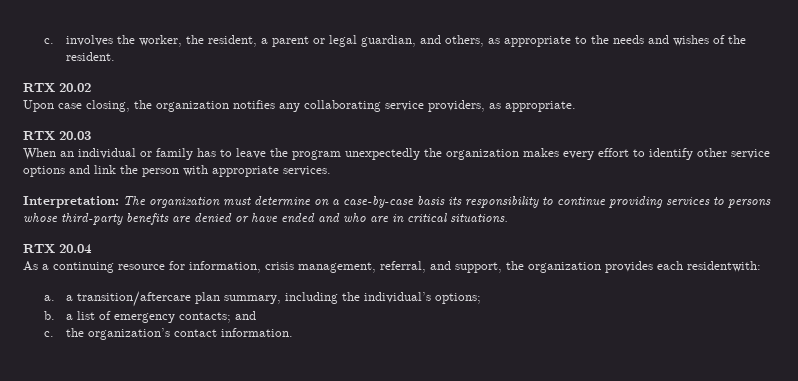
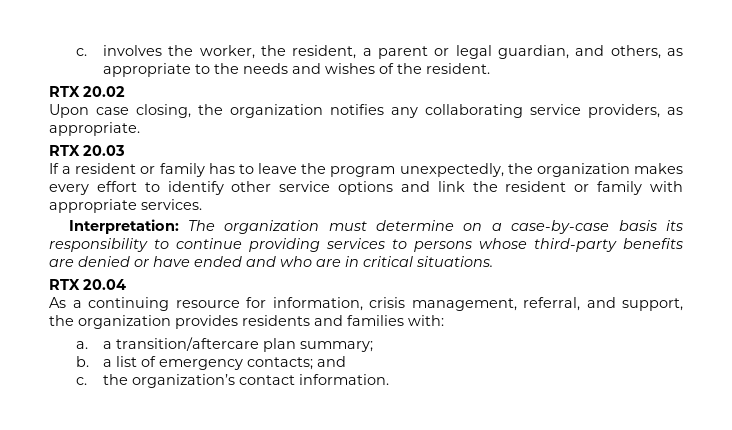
[23,148,136,160] When an individual -> [49,163,137,174] If a resident
[345,148,420,160] unexpectedly -> [399,163,504,177] unexpectedly,
[142,168,179,177] person -> [505,181,643,195] resident or family
[657,261,761,272] each residentwith: -> [242,315,444,326] residents and families with:
[223,292,481,304] summary, including the individual’s options; -> [300,341,374,352] summary;

